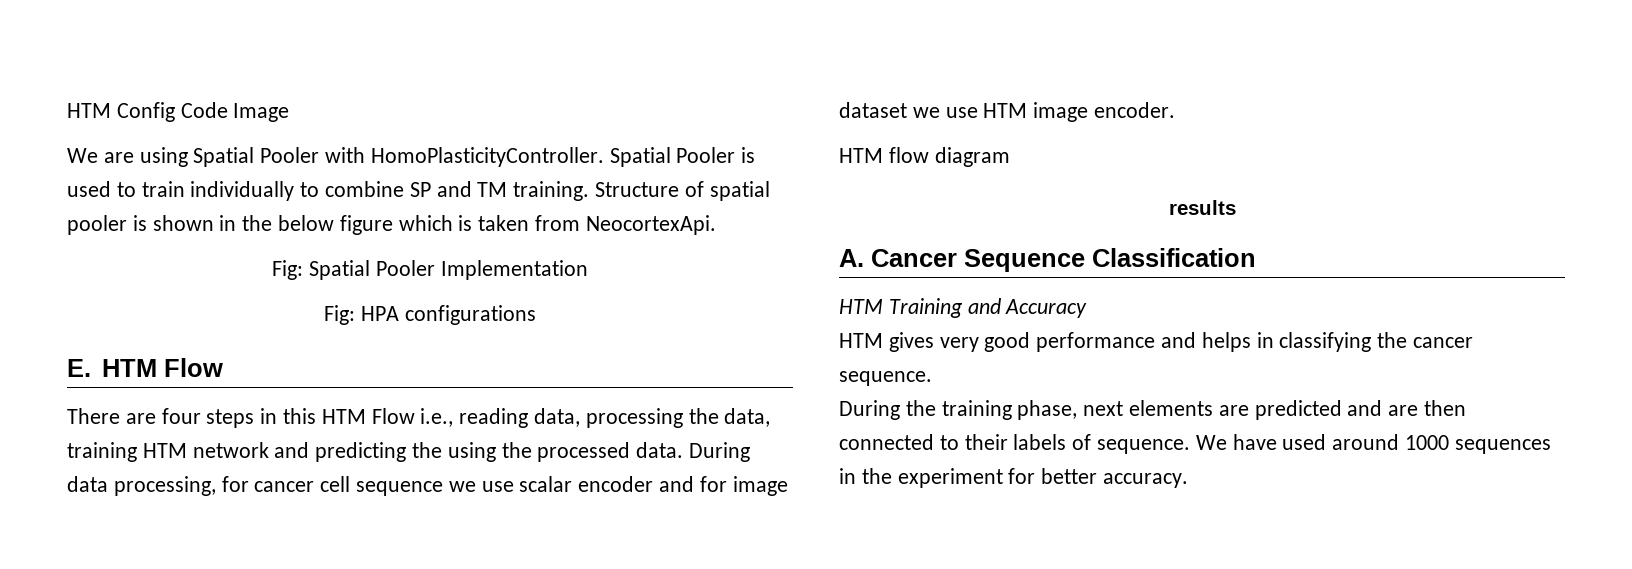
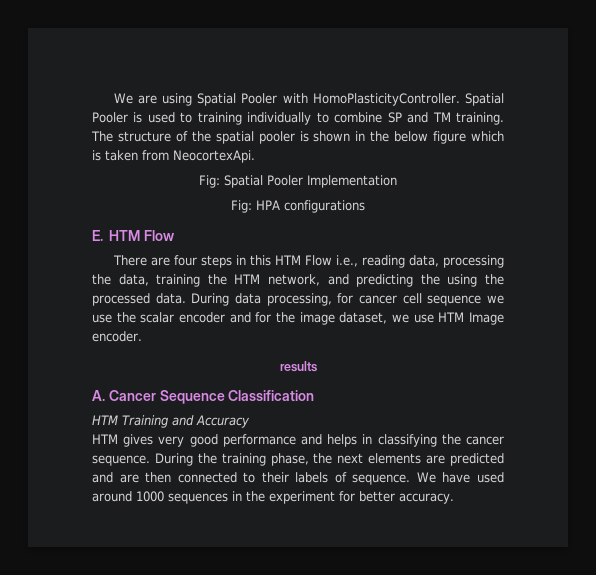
[67,102,290,122] HTM Config Code Image // -> (113, 98) none
[141,181,185,197] train -> [197,112,242,125] training
[595,181,704,197] Structure of -> [91,131,211,142] The structure of the
[142,442,269,458] HTM network -> [207,274,320,286] the HTM network,
(514, 486) none -> [116,312,136,323] the
[732,476,788,496] [839,102,907,118] image dataset -> [276,312,388,325] the image dataset,
[1033,102,1089,122] image -> [469,312,504,325] Image
[839,147,1010,167] // HTM flow diagram -> (142, 336) none
(932, 378) // -> (150, 460) none
(1078, 410) none -> [313,453,333,464] the

